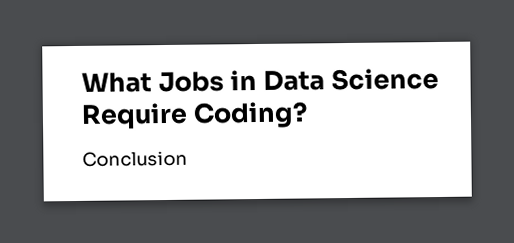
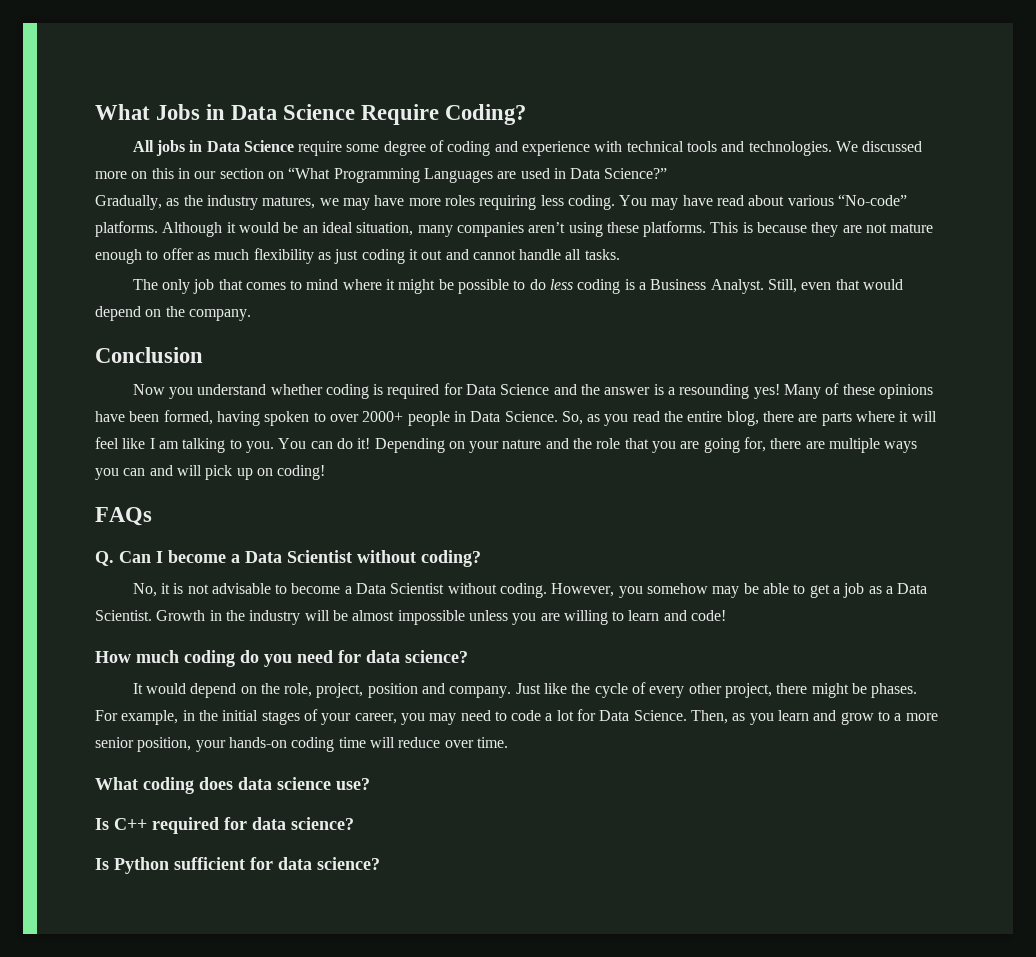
[82,150,188,167] Conclusion -> [132,140,923,156] [95,167,668,183] [95,194,908,210] [95,221,934,237] [95,248,620,264] [132,279,903,294] [95,306,251,321] [95,347,203,363] [132,383,933,399] [95,410,937,426] [95,437,918,453] [95,465,326,480] [95,507,152,526] [95,550,481,567] [132,583,928,598] [95,610,727,625] [95,650,468,667] [132,682,918,698] [95,709,938,725] [95,737,508,752] [95,777,370,794] [95,817,354,834] [95,857,380,874] All jobs in Data Science require some degree of coding and experience with technical tools and technologies. We discussed more on this in our section on “What Programming Languages are used in Data Science?” // Gradually, as the industry matures, we may have more roles requiring less coding. You may have read about various “No-code” platforms. Although it would be an ideal situation, many companies aren’t using these platforms. This is because they are not mature enough to offer as much flexibility as just coding it out and cannot handle all tasks. // The only job that comes to mind where it might be possible to do less coding is a Business Analyst. Still, even that would depend on the company. // Conclusion // Now you understand whether coding is required for Data Science and the answer is a resounding yes! Many of these opinions have been formed, having spoken to over 2000+ people in Data Science. So, as you read the entire blog, there are parts where it will feel like I am talking to you. You can do it! Depending on your nature and the role that you are going for, there are multiple ways you can and will pick up on coding! // FAQs // Q. Can I become a Data Scientist without coding? // No, it is not advisable to become a Data Scientist without coding. However, you somehow may be able to get a job as a Data Scientist. Growth in the industry will be almost impossible unless you are willing to learn and code! // How much coding do you need for data science? // It would depend on the role, project, position and company. Just like the cycle of every other project, there might be phases. For example, in the initial stages of your career, you may need to code a lot for Data Science. Then, as you learn and grow to a more senior position, your hands-on coding time will reduce over time. // What coding does data science use? // Is C++ required for data science? // Is Python sufficient for data science?

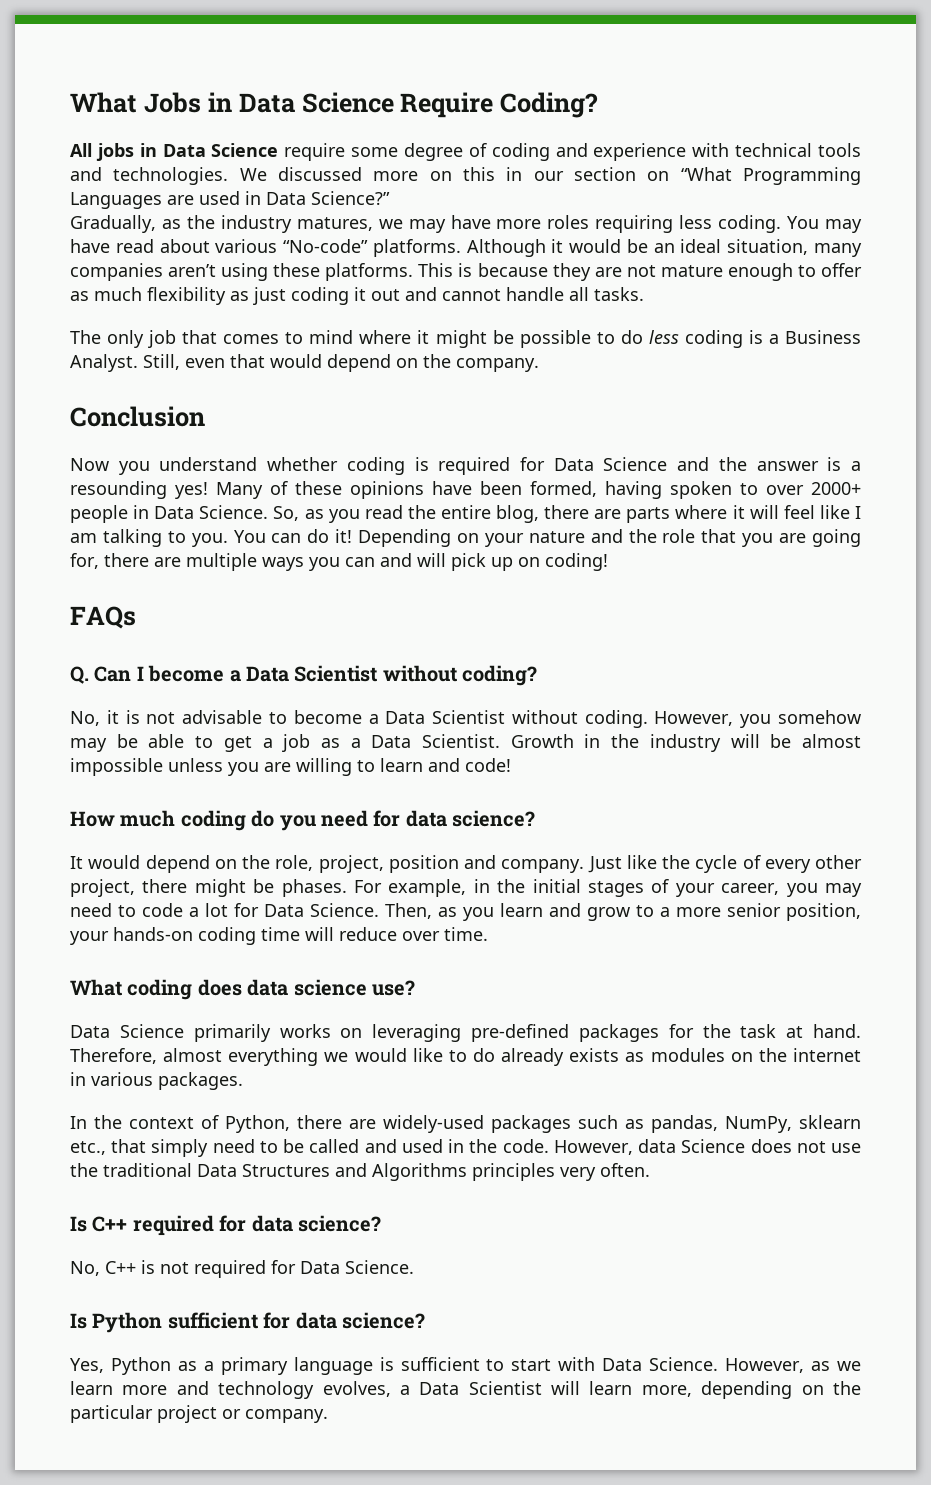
(370, 784) none -> [70,1024,862,1042] [70,1048,861,1066] [70,1072,243,1090] [70,1115,861,1133] [70,1139,862,1157] [70,1163,650,1181] // Data Science primarily works on leveraging pre-defined packages for the task at hand. Therefore, almost everything we would like to do already exists as modules on the internet in various packages. // In the context of Python, there are widely-used packages such as pandas, NumPy, sklearn etc., that simply need to be called and used in the code. However, data Science does not use the traditional Data Structures and Algorithms principles very often.
(354, 823) none -> [70,1260,414,1278] // No, C++ is not required for Data Science.
(380, 863) none -> [70,1357,861,1375] [70,1381,861,1399] [70,1405,328,1423] // Yes, Python as a primary language is sufficient to start with Data Science. However, as we learn more and technology evolves, a Data Scientist will learn more, depending on the particular project or company.

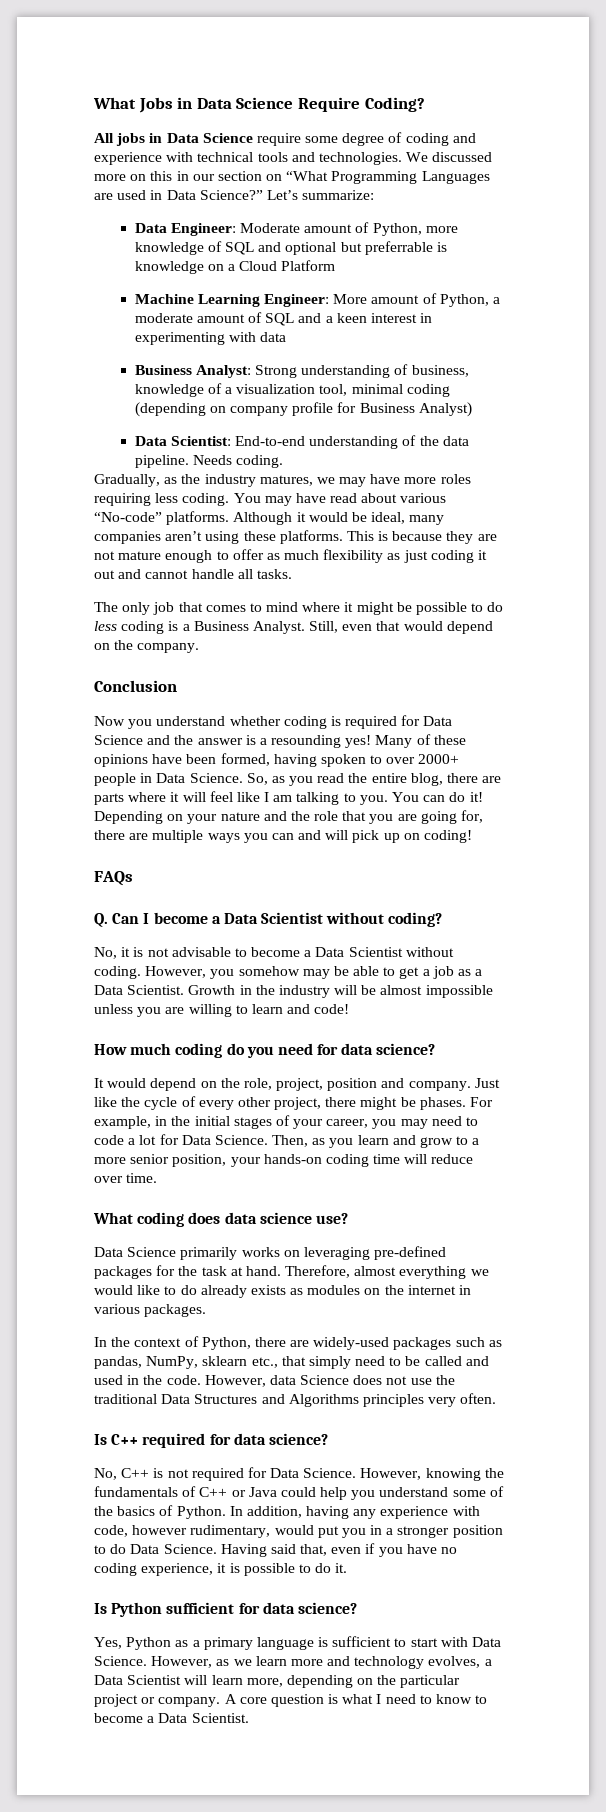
(390, 198) none -> [266,190,375,200] [134,222,458,236] [134,241,447,255] [134,260,336,274] [134,293,500,307] [134,312,433,326] [134,332,287,345] [134,364,469,378] [134,383,450,397] [134,402,472,417] [134,435,469,449] [134,455,284,468] Let’s summarize: // Data Engineer: Moderate amount of Python, more knowledge of SQL and optional but preferrable is knowledge on a Cloud Platform // Machine Learning Engineer: More amount of Python, a moderate amount of SQL and a keen interest in experimenting with data // Business Analyst: Strong understanding of business, knowledge of a visualization tool, minimal coding (depending on company profile for Business Analyst) // Data Scientist: End-to-end understanding of the data pipeline. Needs coding.
[653,239,809,255] an ideal situation, -> [371,512,406,524] ideal,
(414, 1267) none -> [360,1468,504,1481] [94,1486,504,1500] [94,1505,480,1519] [94,1525,503,1538] [94,1543,458,1557] [94,1563,348,1576] However, knowing the fundamentals of C++ or Java could help you understand some of the basics of Python. In addition, having any experience with code, however rudimentary, would put you in a stronger position to do Data Science. Having said that, even if you have no coding experience, it is possible to do it.
(328, 1416) none -> [224,1694,488,1707] [94,1713,249,1723] A core question is what I need to know to become a Data Scientist.

